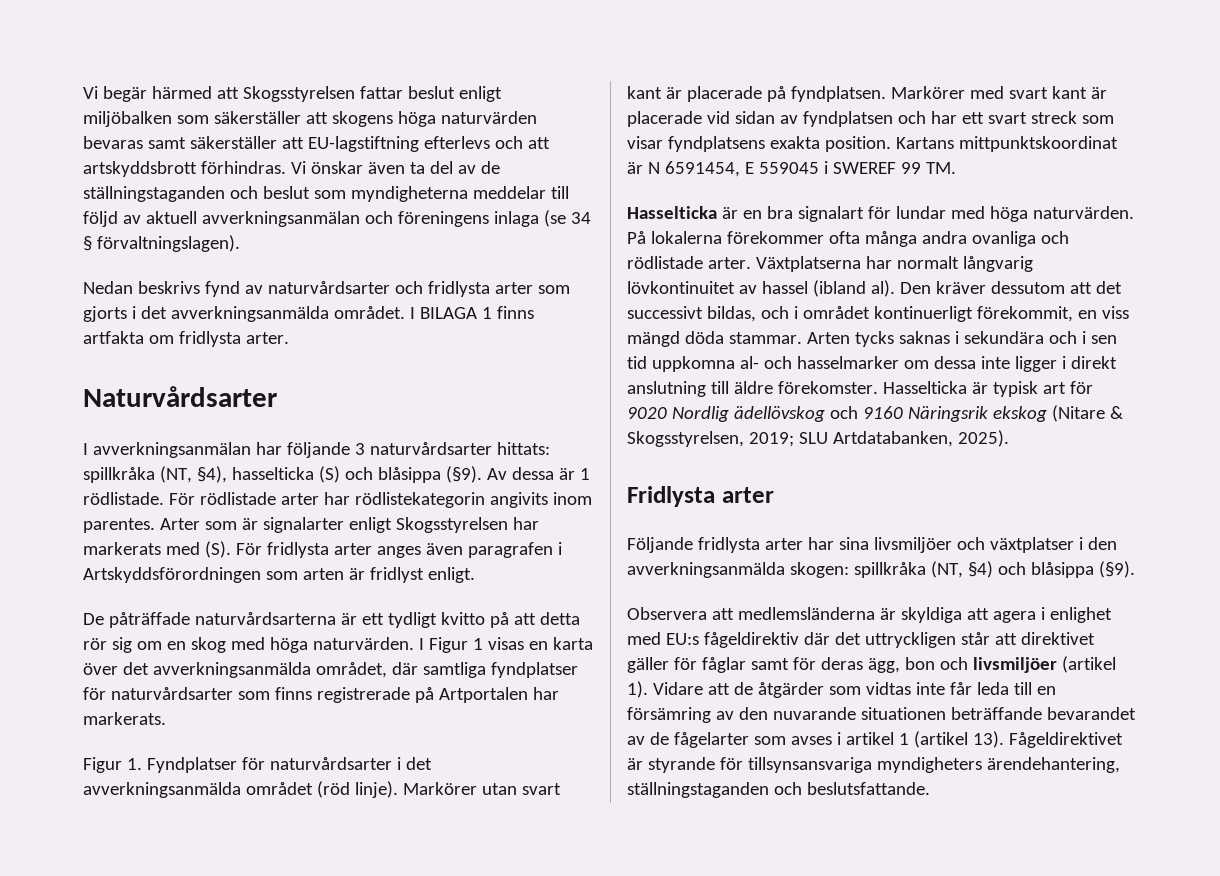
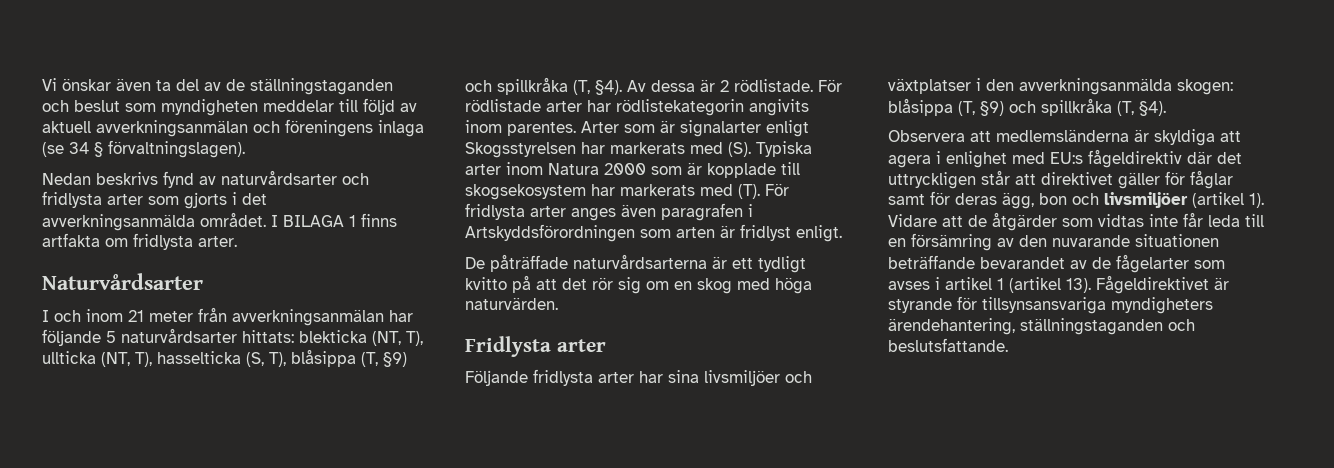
[83,86,502,102] [83,111,537,127] [83,136,550,152] [83,161,306,177] Vi begär härmed att Skogsstyrelsen fattar beslut enligt miljöbalken som säkerställer att skogens höga naturvärden bevaras samt säkerställer att EU-lagstiftning efterlevs och att artskyddsbrott förhindras. Vi -> [42,78,57,91] Vi
[350,186,468,202] myndigheterna -> [161,99,258,116] myndigheten
(88, 449) none -> [54,307,227,322] och inom 21 meter från
[354,443,365,455] 3 -> [106,331,116,343] 5
[83,466,482,483] spillkråka (NT, §4), hasselticka (S) och blåsippa (§9). -> [299,330,423,346] [42,349,407,367] [465,77,622,95] blekticka (NT, T), ullticka (NT, T), hasselticka (S, T), blåsippa (T, §9) och spillkråka (T, §4).
[579,468,590,480] 1 -> [720,80,729,92] 2
(231, 549) none -> [756,141,812,157] [465,162,800,178] [465,184,760,200] Typiska arter inom Natura 2000 som är kopplade till skogsekosystem har markerats med (T).
[539,612,580,625] detta -> [562,278,587,290] det
[418,637,593,653] [83,662,578,678] [83,687,559,703] [83,712,166,725] [83,757,432,773] [83,781,561,798] [627,86,1107,102] [627,111,1114,127] [627,136,1118,152] [627,161,956,177] [627,206,1134,222] [627,231,1069,247] [627,256,1033,272] [627,280,1122,297] [627,306,1129,322] [627,331,1117,347] [627,356,1117,372] [627,381,1093,397] [627,405,1123,422] [627,430,1009,447] I Figur 1 visas en karta över det avverkningsanmälda området, där samtliga fyndplatser för naturvårdsarter som finns registrerade på Artportalen har markerats. // Figur 1. Fyndplatser för naturvårdsarter i det avverkningsanmälda området (röd linje). Markörer utan svart kant är placerade på fyndplatsen. Markörer med svart kant är placerade vid sidan av fyndplatsen och har ett svart streck som visar fyndplatsens exakta position. Kartans mittpunktskoordinat är N 6591454, E 559045 i SWEREF 99 TM. // Hasselticka är en bra signalart för lundar med höga naturvärden. På lokalerna förekommer ofta många andra ovanliga och rödlistade arter. Växtplatserna har normalt långvarig lövkontinuitet av hassel (ibland al). Den kräver dessutom att det successivt bildas, och i området kontinuerligt förekommit, en viss mängd döda stammar. Arten tycks saknas i sekundära och i sen tid uppkomna al- och hasselmarker om dessa inte ligger i direkt anslutning till äldre förekomster. Hasselticka är typisk art för 9020 Nordlig ädellövskog och 9160 Näringsrik ekskog (Nitare & Skogsstyrelsen, 2019; SLU Artdatabanken, 2025). -> (558, 303) none
[853,561,1135,578] spillkråka (NT, §4) och blåsippa (§9). -> [888,98,1166,116] blåsippa (T, §9) och spillkråka (T, §4).

